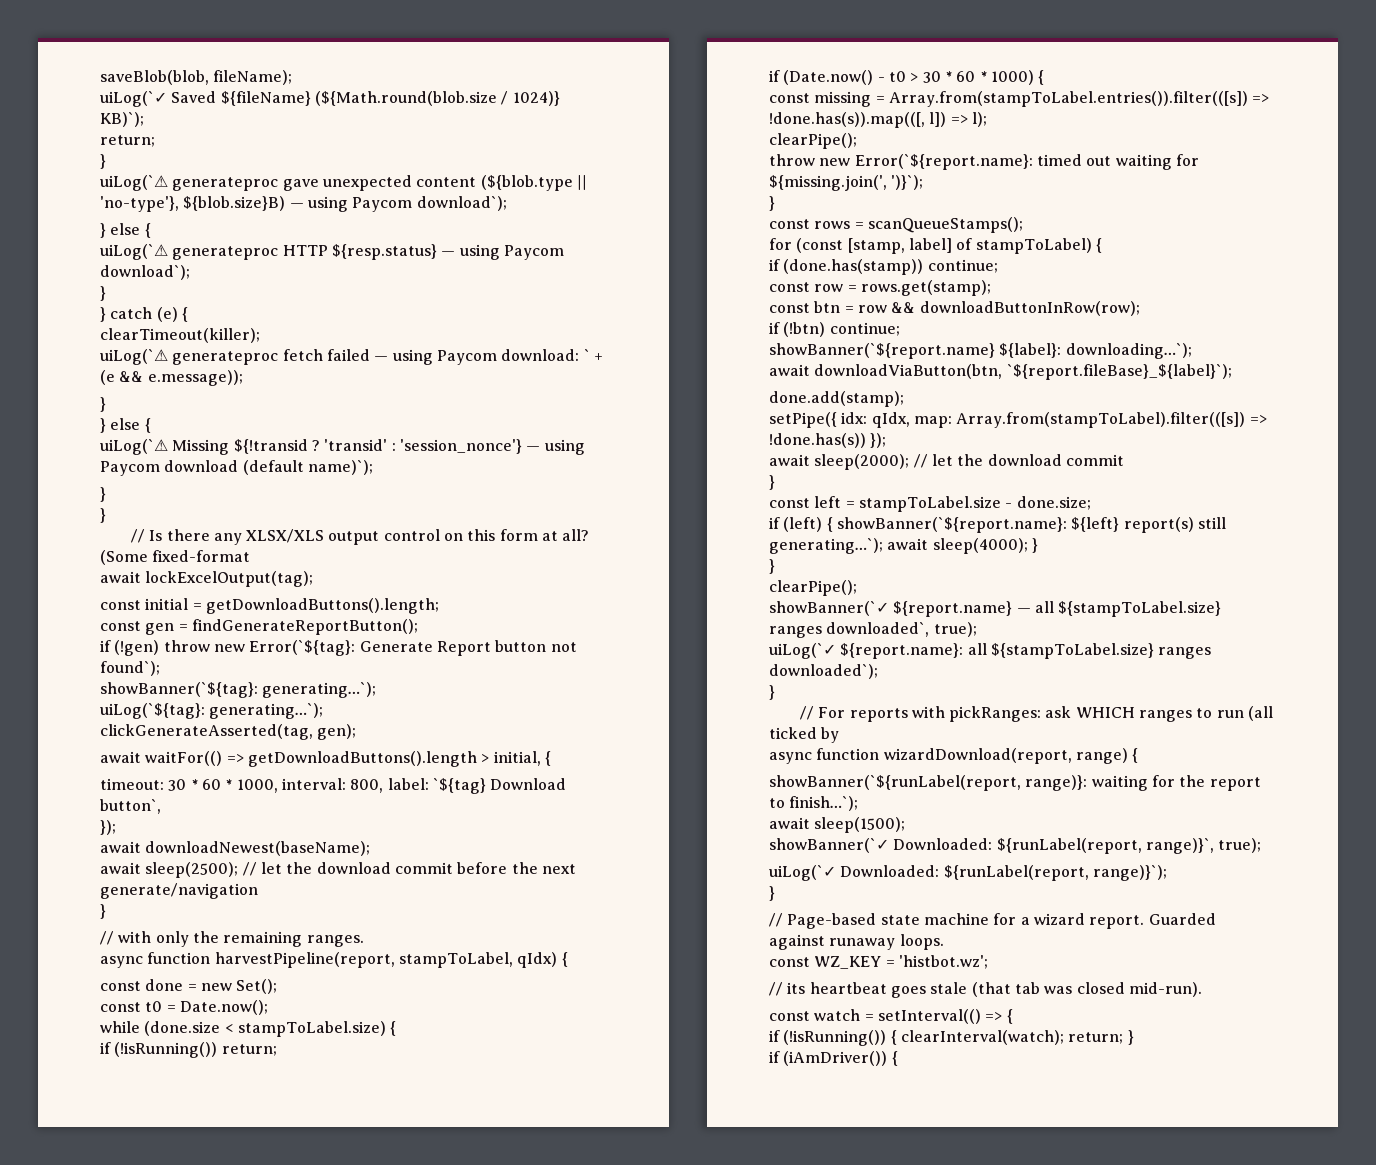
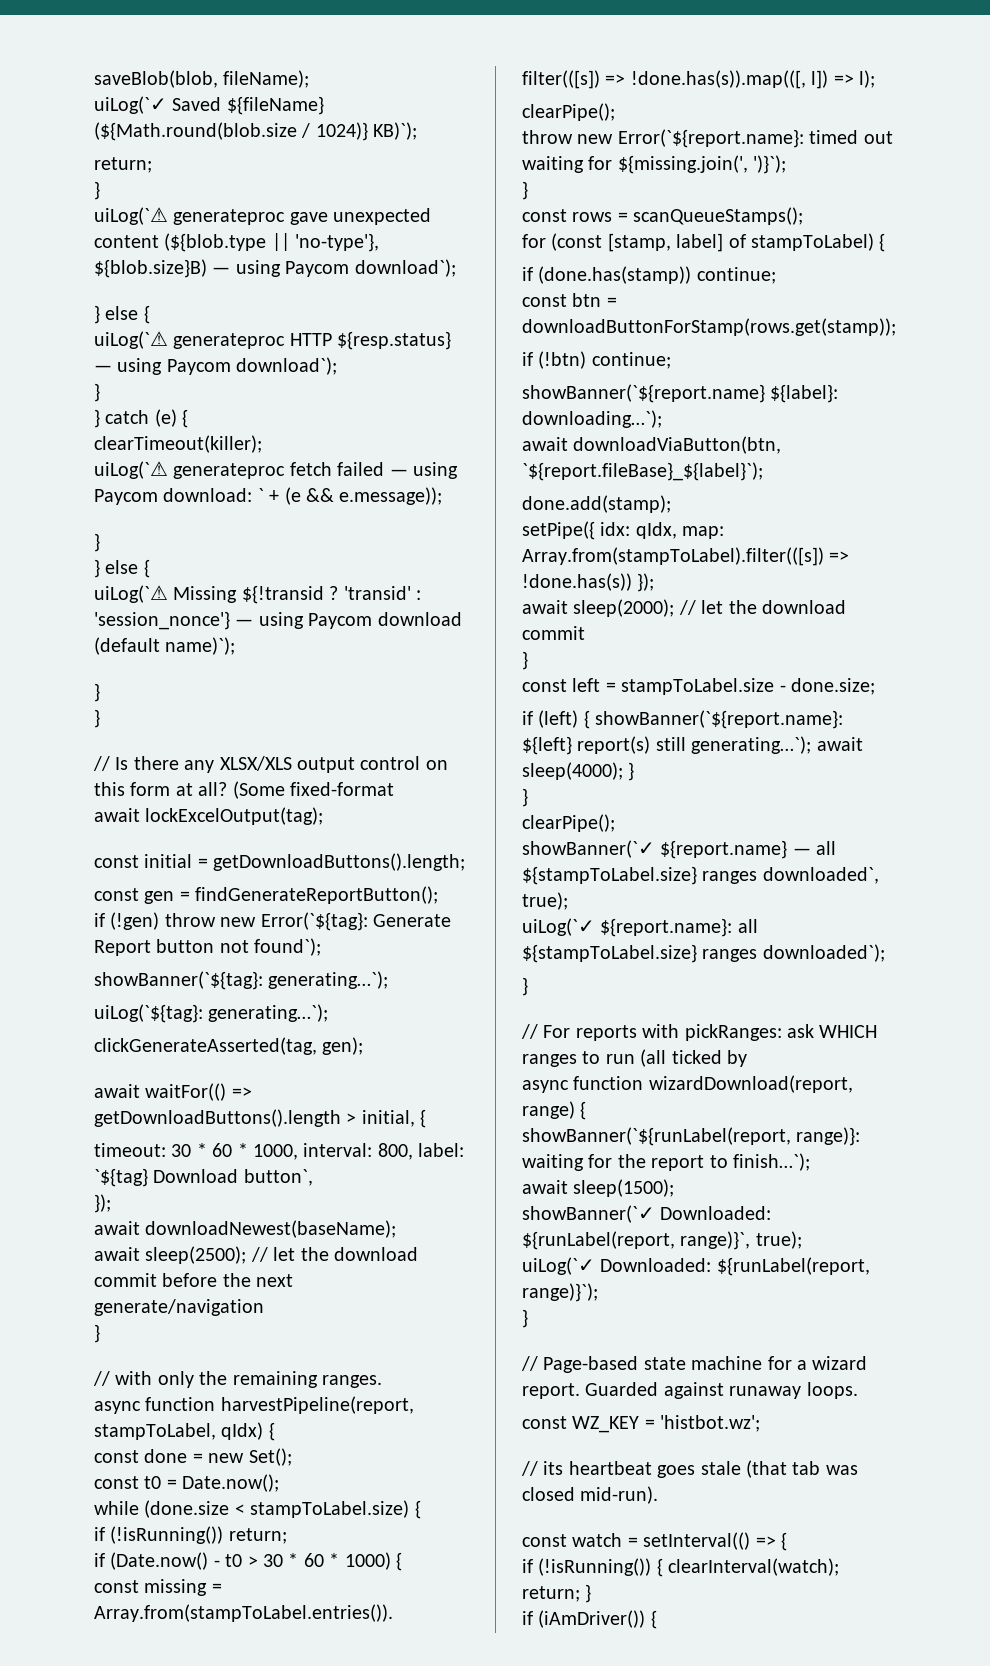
[769,280,991,296] // const row = rows.get(stamp); -> (776, 275) none
[857,301,1140,316] row && downloadButtonInRow(row); -> [522,318,896,336] downloadButtonForStamp(rows.get(stamp));

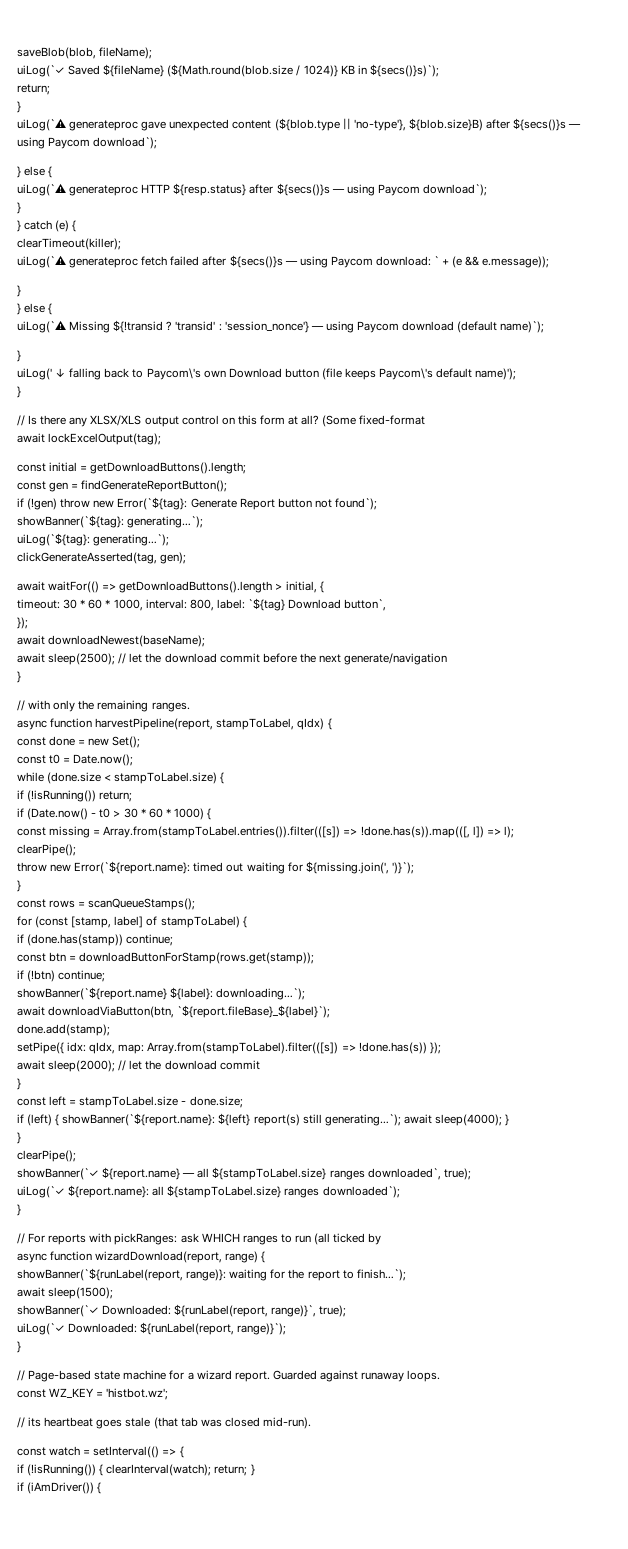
[373,122,418,140] KB)`); -> [340,64,439,77] KB in ${secs()}s)`);
(207, 268) none -> [485,118,567,131] after ${secs()}s
(452, 340) none -> [249,183,330,196] after ${secs()}s
(385, 469) none -> [202,255,283,268] after ${secs()}s
(100, 692) none -> [17,368,517,380] // uiLog(' ↓ falling back to Paycom\'s own Download button (file keeps Paycom\'s default name)');

